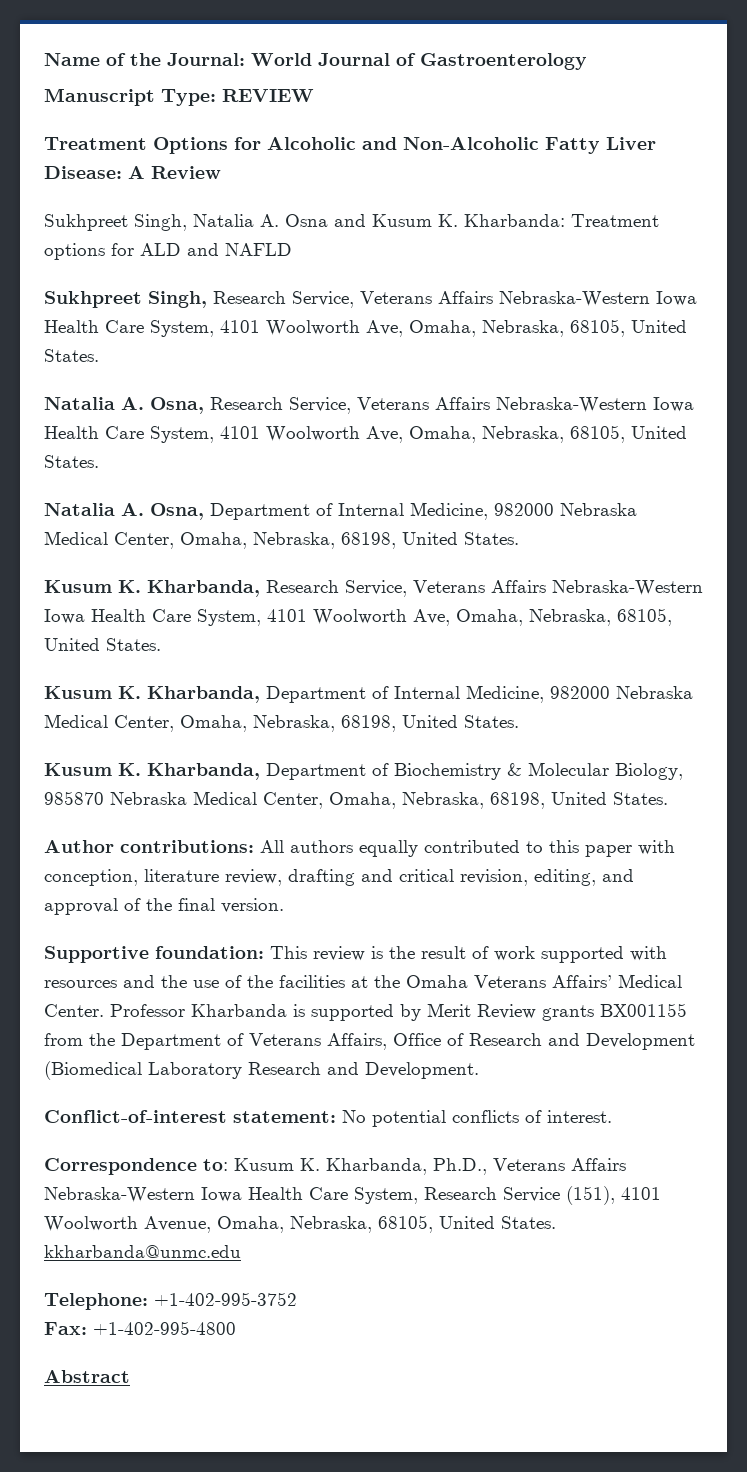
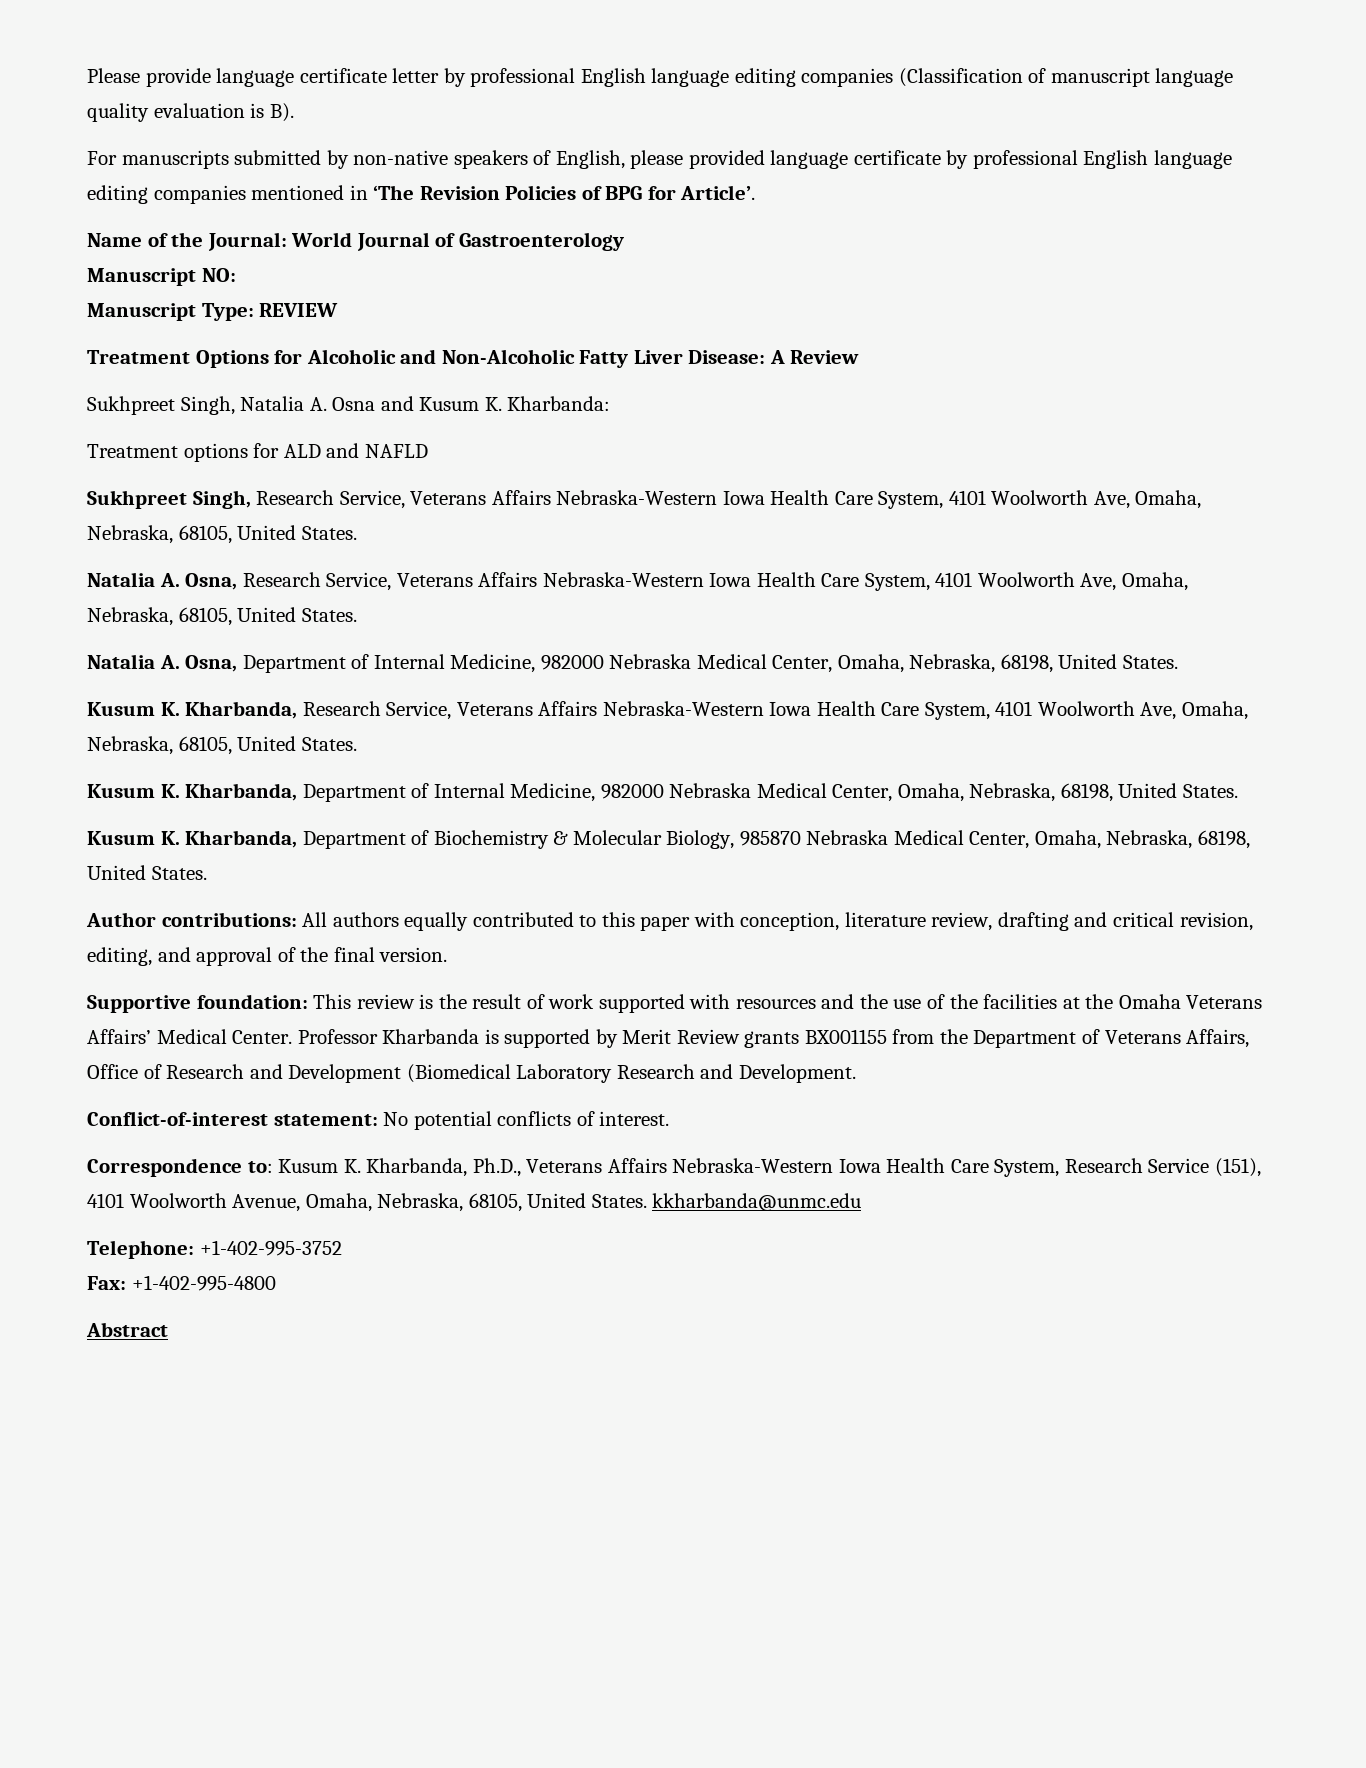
(44, 59) none -> [87,68,1234,87] [87,103,294,122] [87,150,1233,169] [87,185,756,204] Please provide language certificate letter by professional English language editing companies (Classification of manuscript language quality evaluation is B). // For manuscripts submitted by non-native speakers of English, please provided language certificate by professional English language editing companies mentioned in ‘The Revision Policies of BPG for Article’. //
(587, 61) none -> [87,268,236,286] // Manuscript NO:
(565, 220) none -> (611, 403) //

